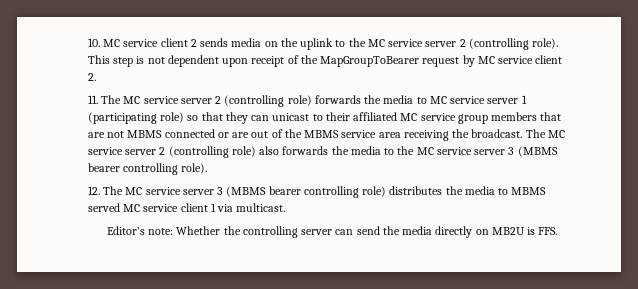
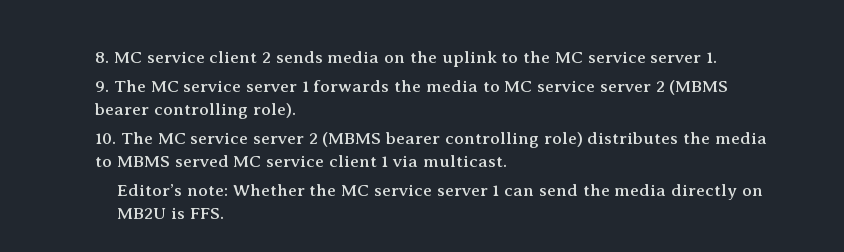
[87,38,100,47] 10. -> [95,52,110,63] 8.
[459,38,559,50] [87,55,563,67] [87,73,96,81] [87,95,312,107] 2 (controlling role). This step is not dependent upon receipt of the MapGroupToBearer request by MC service client 2. // 11. The MC service server 2 (controlling role) -> [706,52,718,63] [95,80,309,92] 1. // 9. The MC service server 1
[521,95,527,104] [87,112,562,124] [87,129,565,141] [87,146,558,158] [87,163,208,175] [87,186,224,195] 1 (participating role) so that they can unicast to their affiliated MC service group members that are not MBMS connected or are out of the MBMS service area receiving the broadcast. The MC service server 2 (controlling role) also forwards the media to the MC service server 3 (MBMS bearer controlling role). // 12. The MC service server 3 -> [655,80,729,95] [94,103,296,119] [95,132,318,144] 2 (MBMS bearer controlling role). // 10. The MC service server 2
[242,226,333,238] controlling server -> [341,184,500,196] MC service server 1

